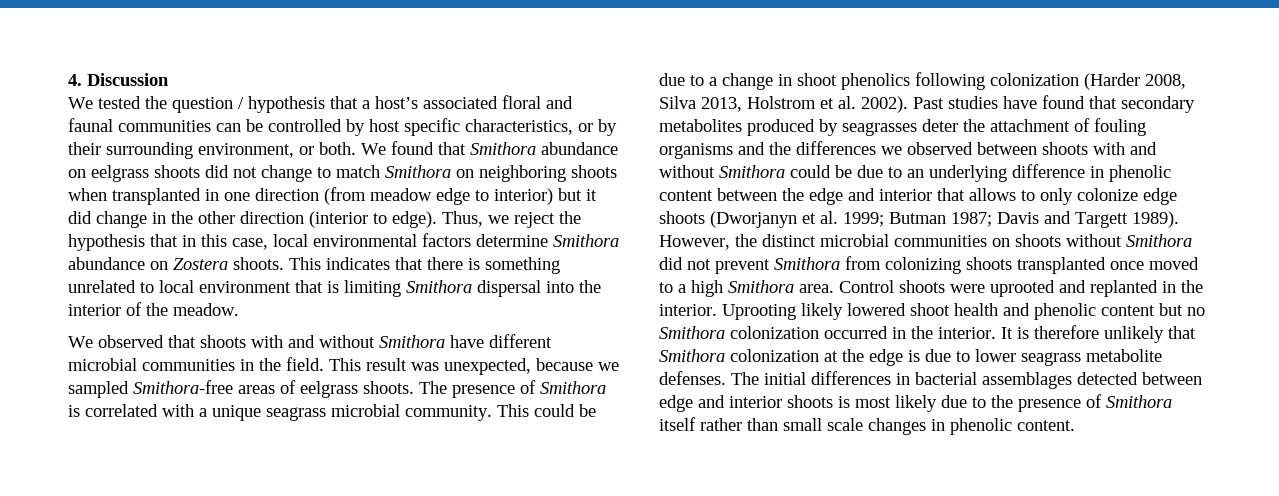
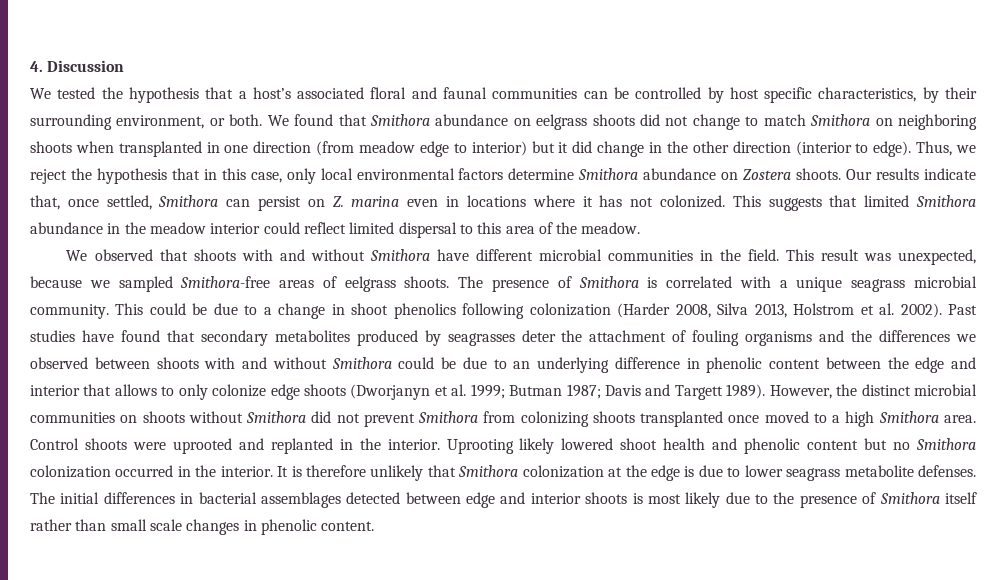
[172,97,244,113] question / -> (123, 93) none
[578,123,593,132] or -> (917, 94) none
(268, 244) none -> [286,168,316,184] only
[289,257,560,274] [68,280,601,297] [68,304,121,316] This indicates that there is something unrelated to local environment that is limiting Smithora dispersal into the interior -> [846,168,976,180] [30,195,977,211] [30,222,535,238] Our results indicate that, once settled, Smithora can persist on Z. marina even in locations where it has not colonized. This suggests that limited Smithora abundance in the meadow interior could reflect limited dispersal to this area

